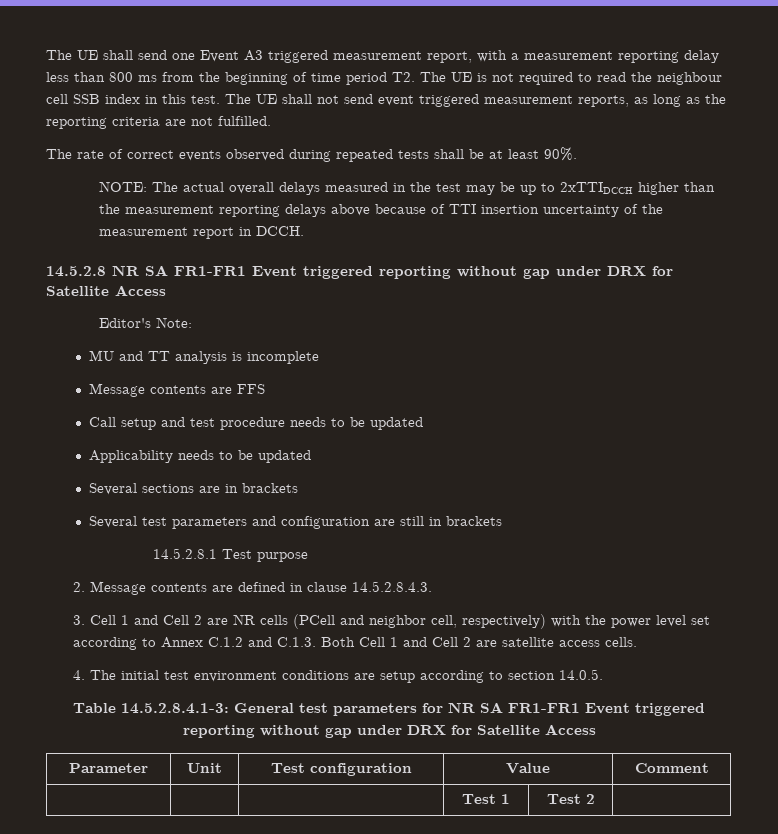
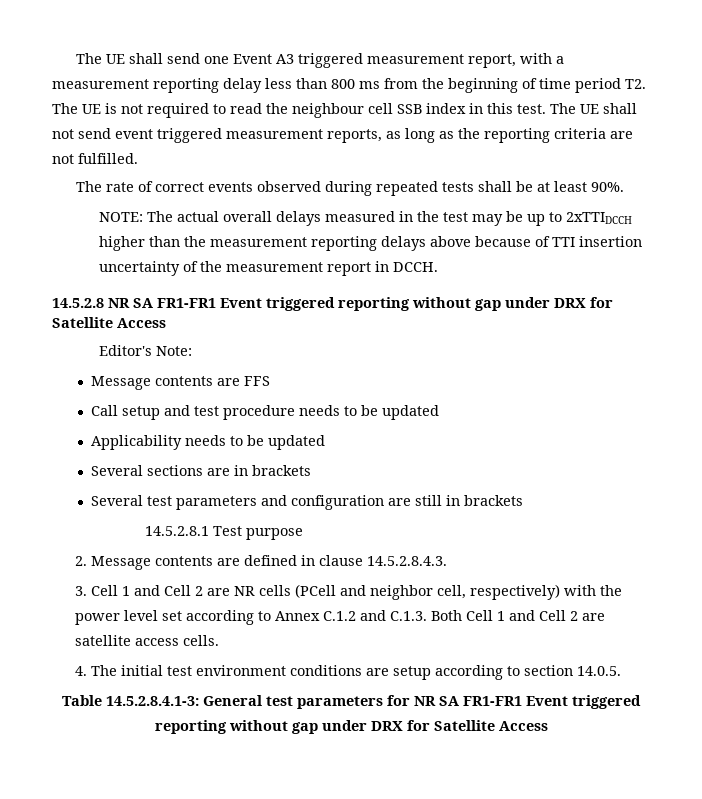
[88,350,319,364] // MU and TT analysis is incomplete -> (192, 351) none
[69,763,148,773] [187,763,222,773] [270,763,412,776] [505,763,550,774] [634,763,709,773] [461,794,510,804] [546,794,595,804] // Parameter | Unit | Test configuration | Value | Comment // | | | Test 1 | Test 2 | -> (548, 726) none

